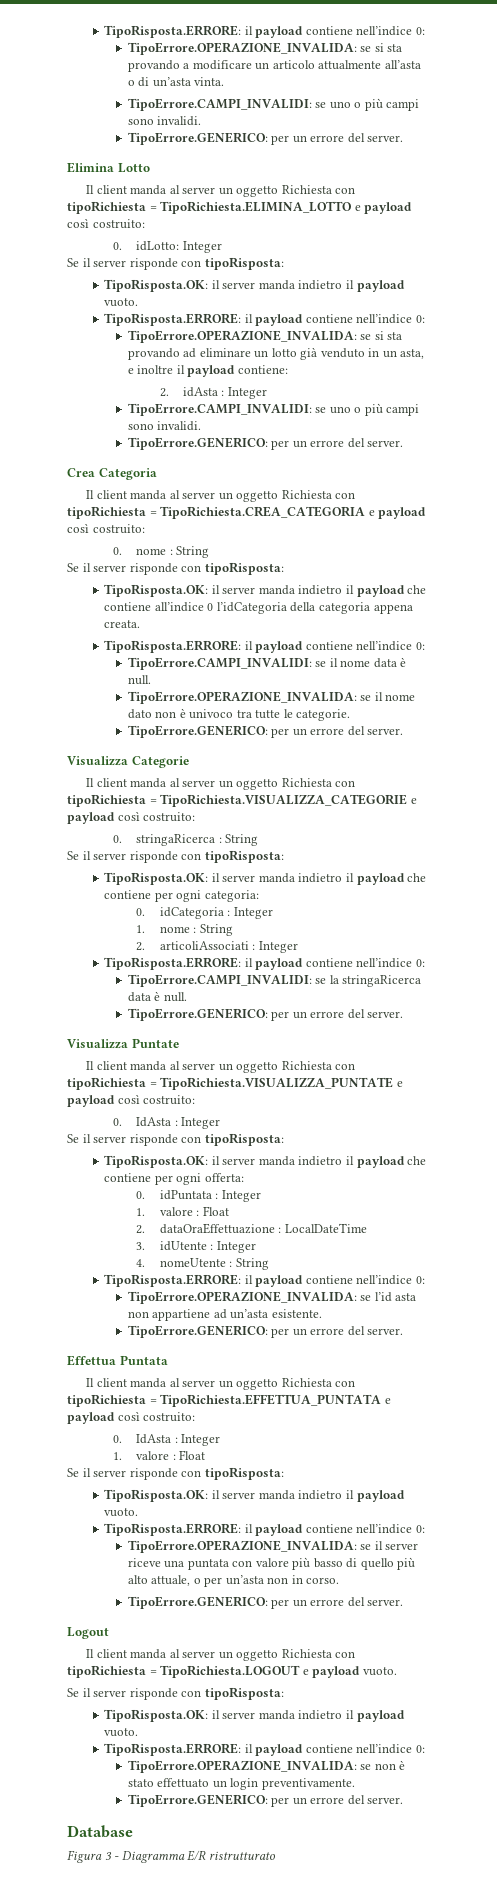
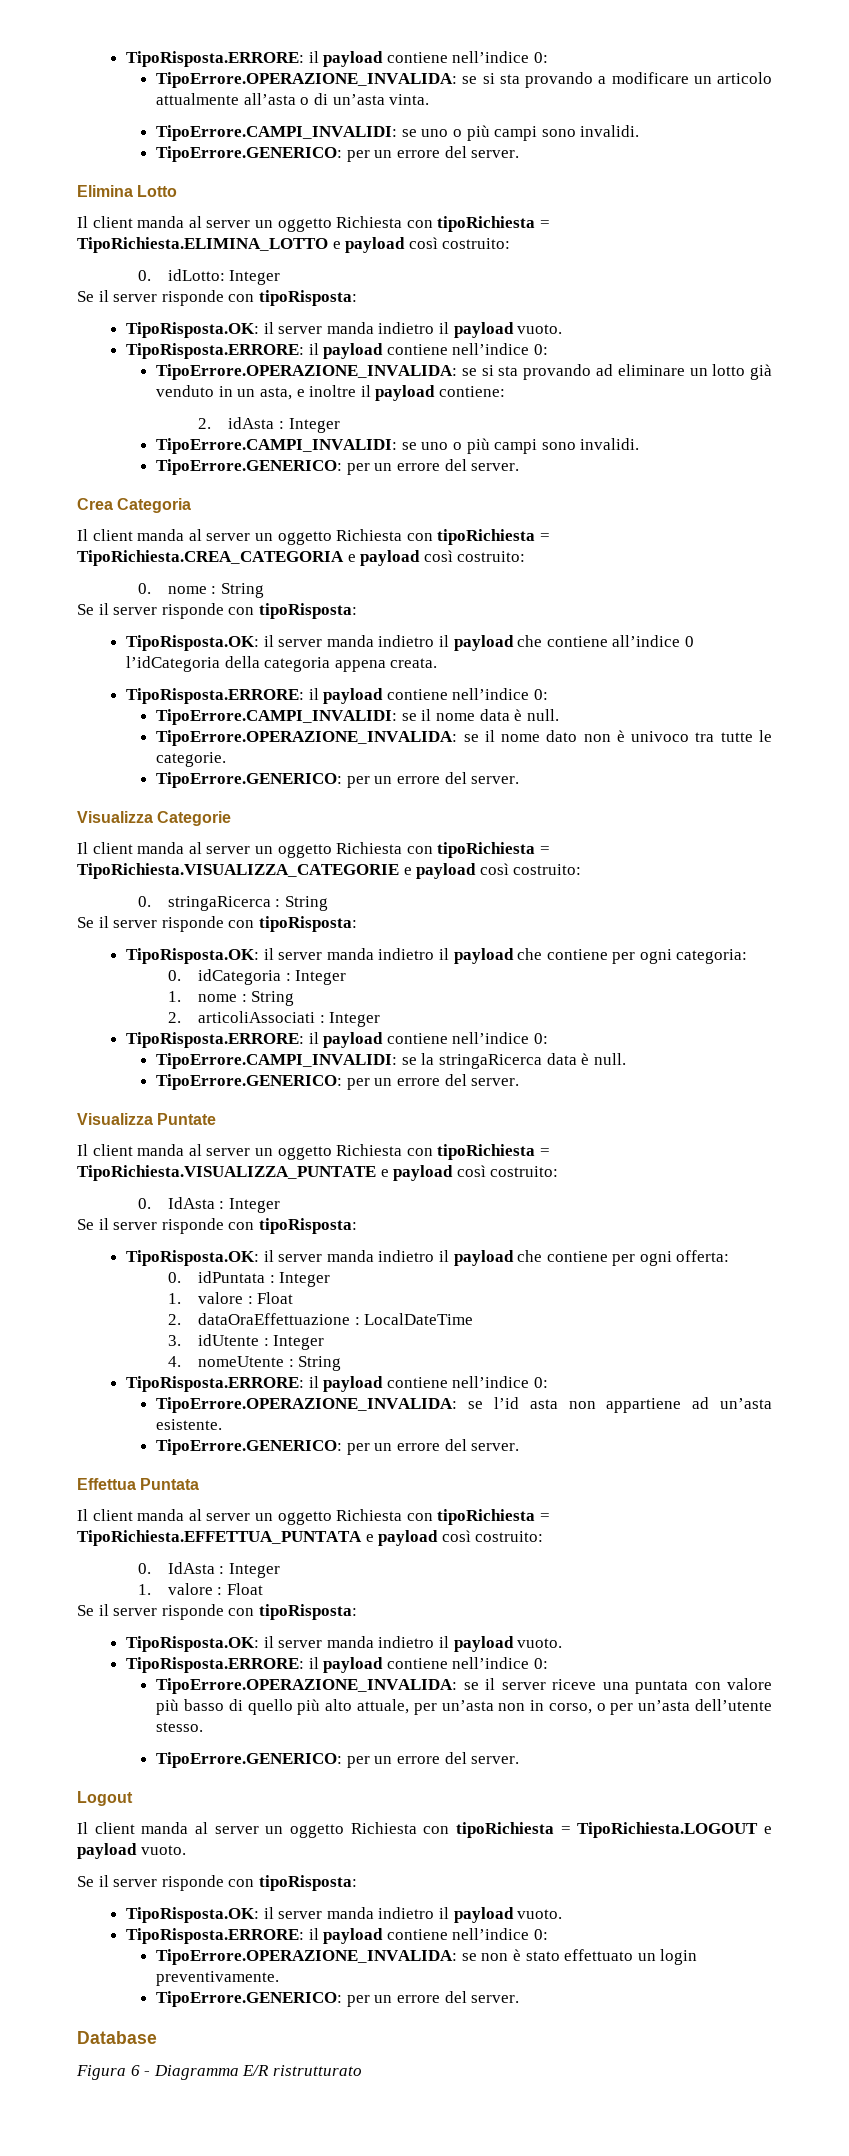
[193,1578,201,1584] o -> (409, 1706) none
[306,1577,340,1584] corso. -> [548,1699,773,1715] [156,1722,204,1732] corso, o per un’asta dell’utente stesso.
[104,1852,112,1860] 3 -> [130,2065,140,2076] 6

